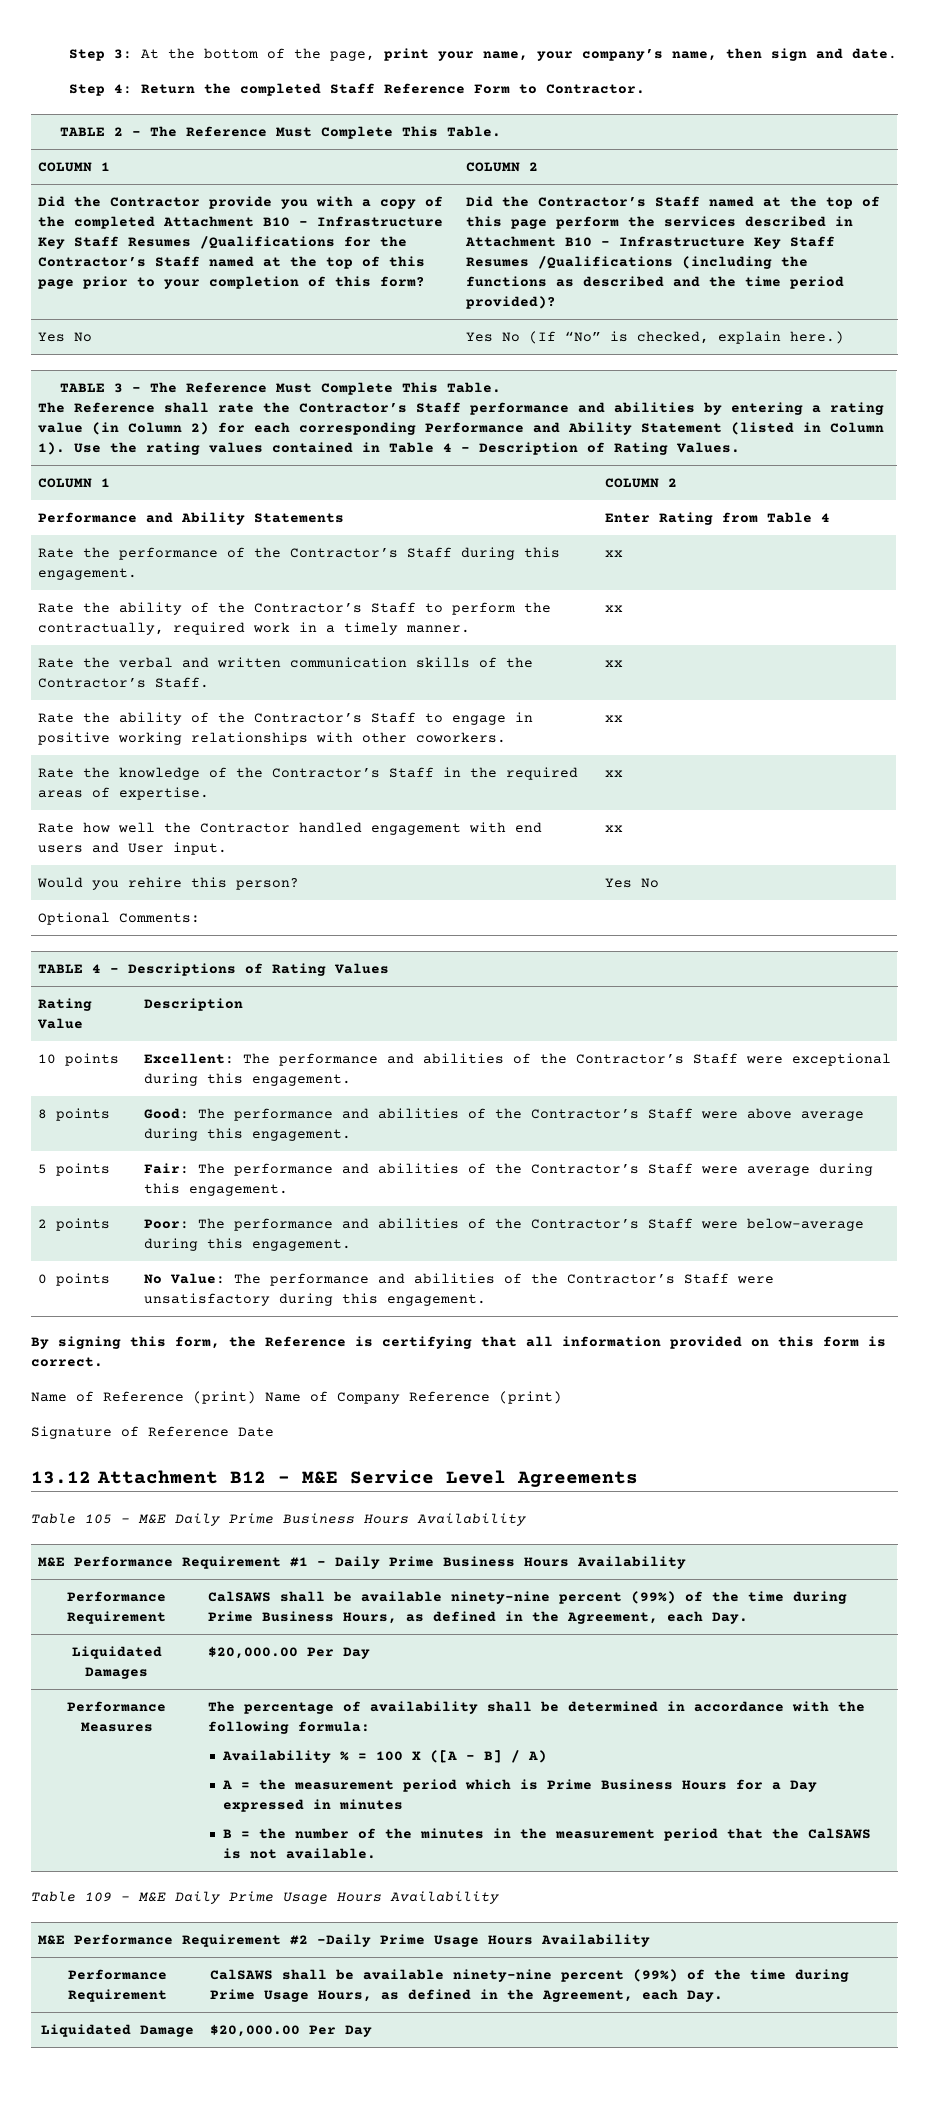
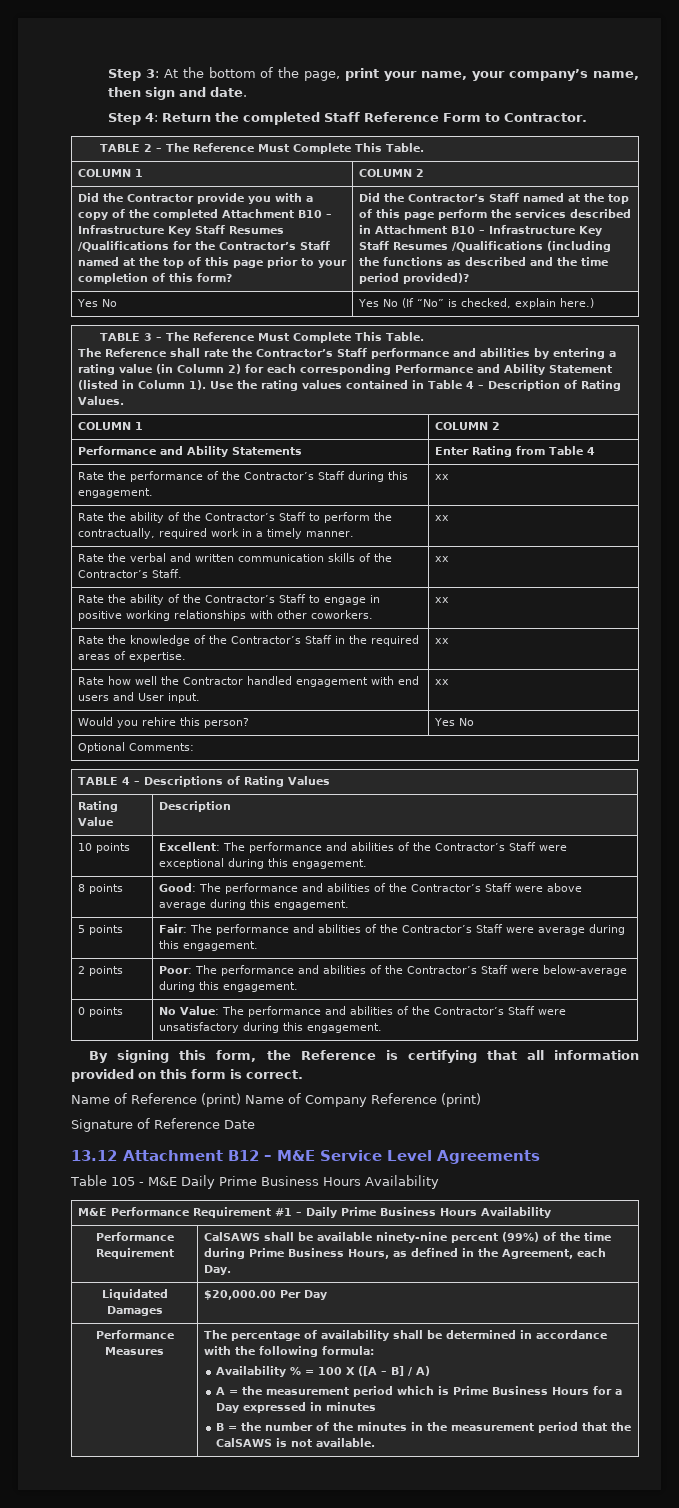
[31,1891,499,1904] [37,1934,650,1947] [68,1969,167,1980] [68,1989,167,2002] [209,1969,849,1982] [209,1989,723,2002] [41,2024,194,2037] [209,2024,372,2037] // Table 109 - M&E Daily Prime Usage Hours Availability // M&E Performance Requirement #2 –Daily Prime Usage Hours Availability // Performance Requirement | CalSAWS shall be available ninety-nine percent (99%) of the time during Prime Usage Hours, as defined in the Agreement, each Day. // Liquidated Damage | $20,000.00 Per Day -> (375, 1442) none

